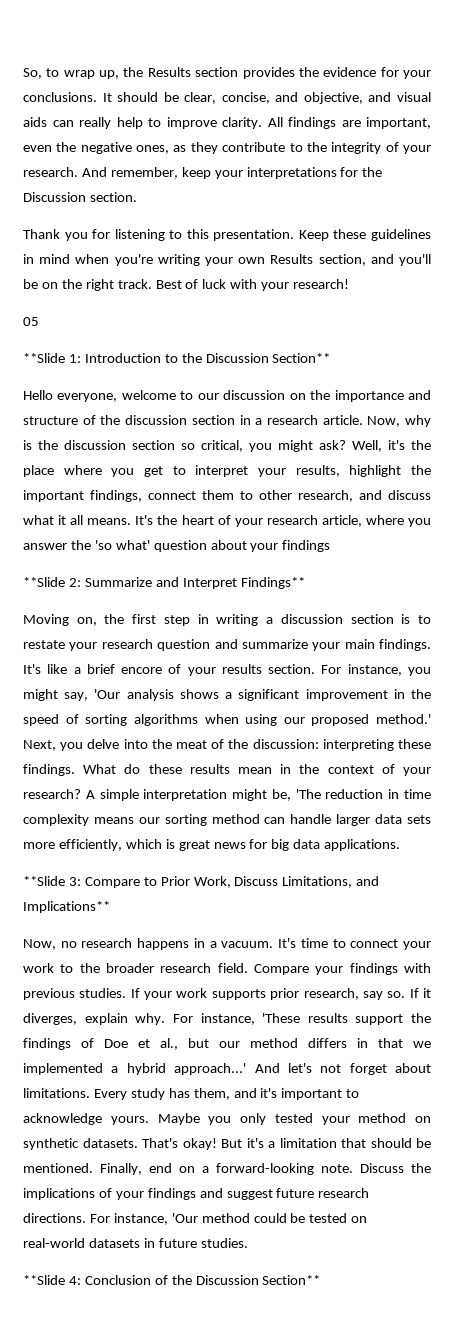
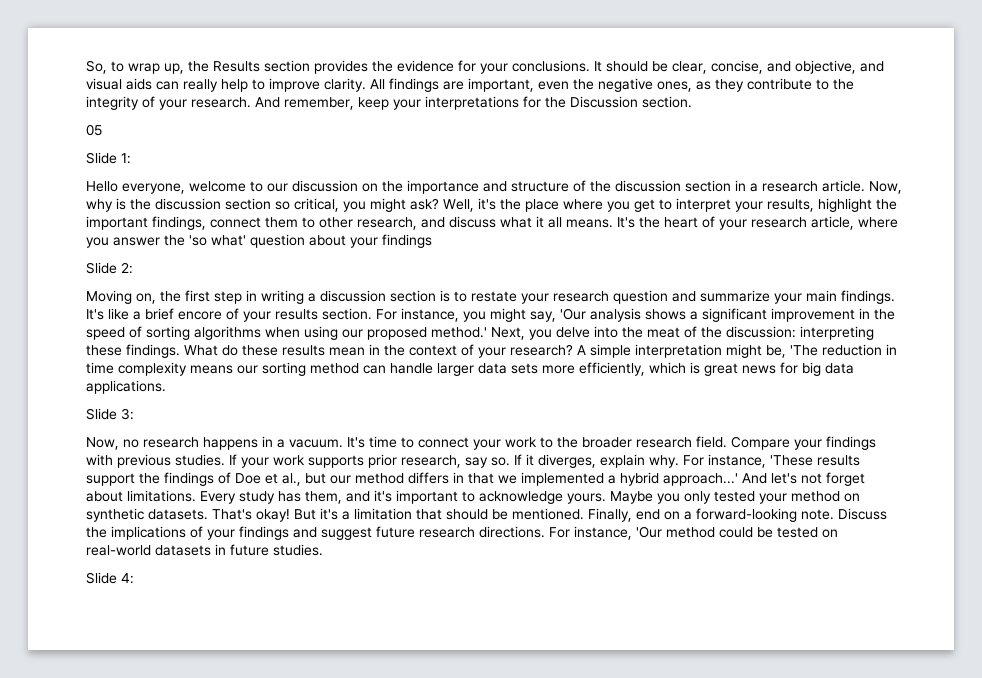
[23,229,431,241] [23,254,431,266] [23,279,350,291] // Thank you for listening to this presentation. Keep these guidelines in mind when you're writing your own Results section, and you'll be on the right track. Best of luck with your research! -> (692, 102) none
[23,353,65,363] **Slide -> [86,152,117,164] Slide
[84,353,331,363] Introduction to the Discussion Section** -> (131, 158) none
[23,577,65,587] **Slide -> [86,262,117,274] Slide
[84,577,305,589] Summarize and Interpret Findings** -> (133, 268) none
[23,876,65,886] **Slide -> [86,408,117,420] Slide
[84,876,380,888] [23,901,110,913] Compare to Prior Work, Discuss Limitations, and Implications** -> (134, 414) none
[23,1275,321,1285] **Slide 4: Conclusion of the Discussion Section** -> [86,572,134,584] Slide 4:

